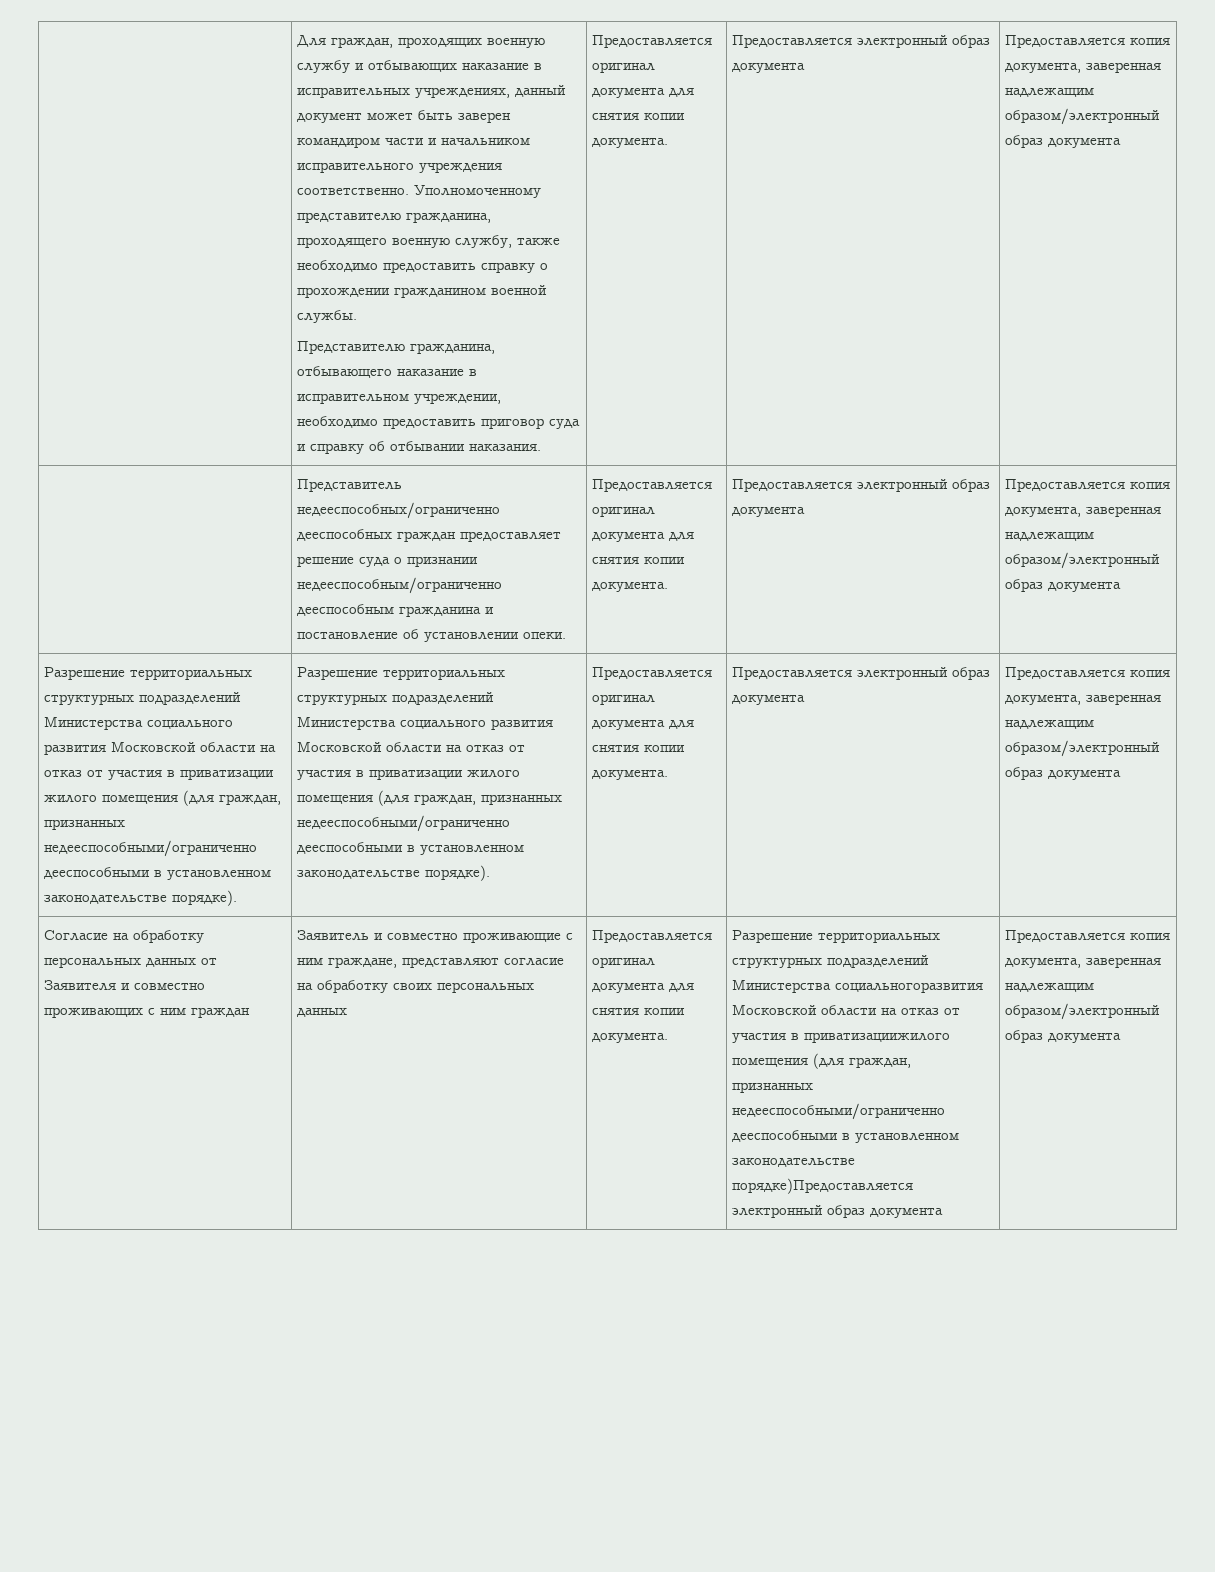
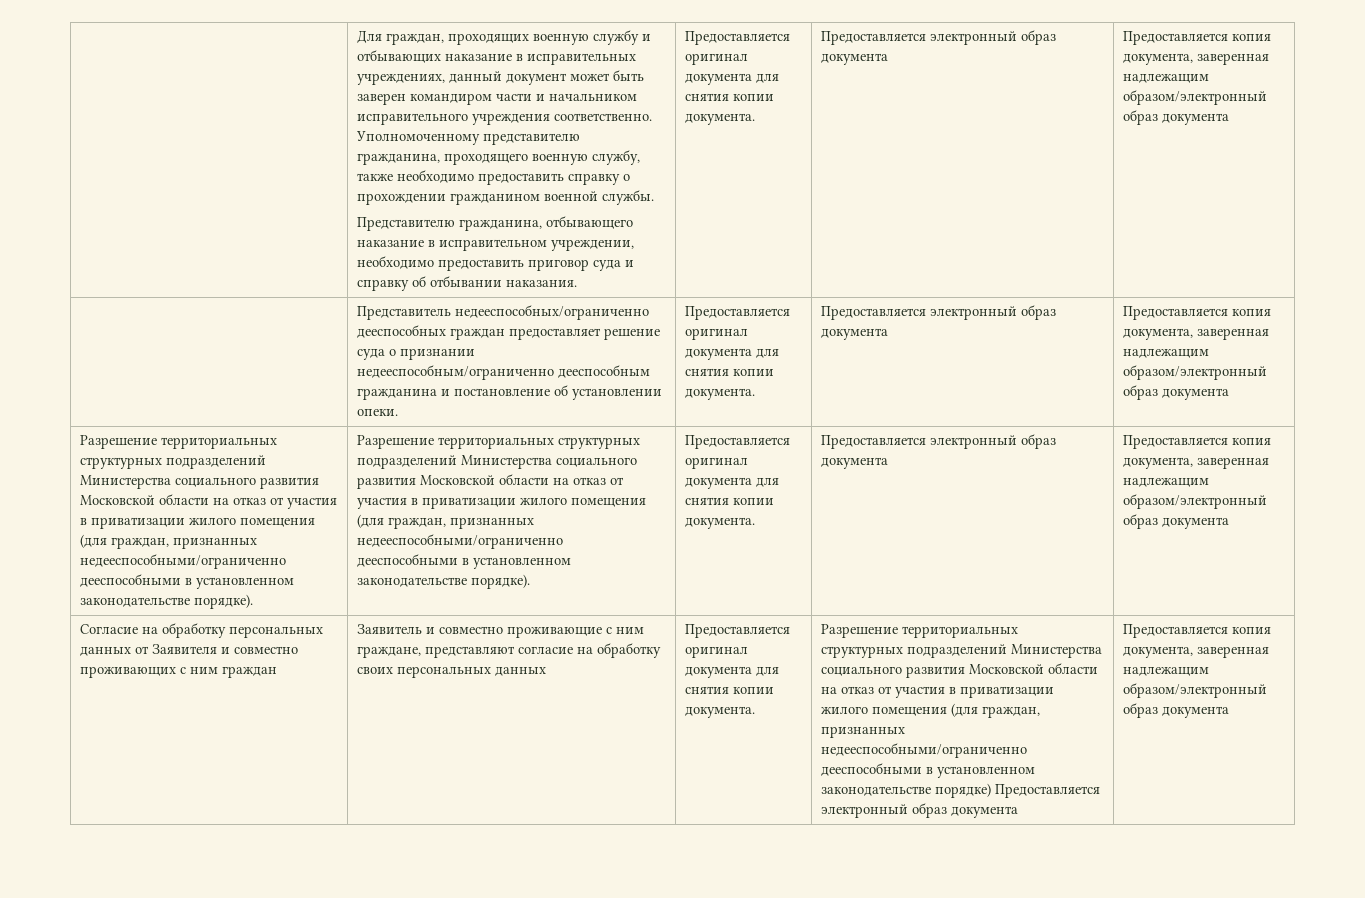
[835,982,984,993] [732,1004,961,1016] [732,1032,951,1043] [732,1053,912,1069] [732,1082,814,1093] [732,1103,946,1120] [732,1130,960,1143] [732,1158,856,1167] [732,1178,914,1194] социальногоразвития Московской области на отказ от участия в приватизациижилого помещения (для граждан, признанных недееспособными/ограниченно дееспособными в установленном законодательстве порядке)Предоставляется -> [821,663,1099,678] [821,686,1055,698] [821,703,1041,718] [821,726,906,738] [821,743,1028,758] [821,763,1036,778] [821,783,1101,798] социального развития Московской области на отказ от участия в приватизации жилого помещения (для граждан, признанных недееспособными/ограниченно дееспособными в установленном законодательстве порядке) Предоставляется

